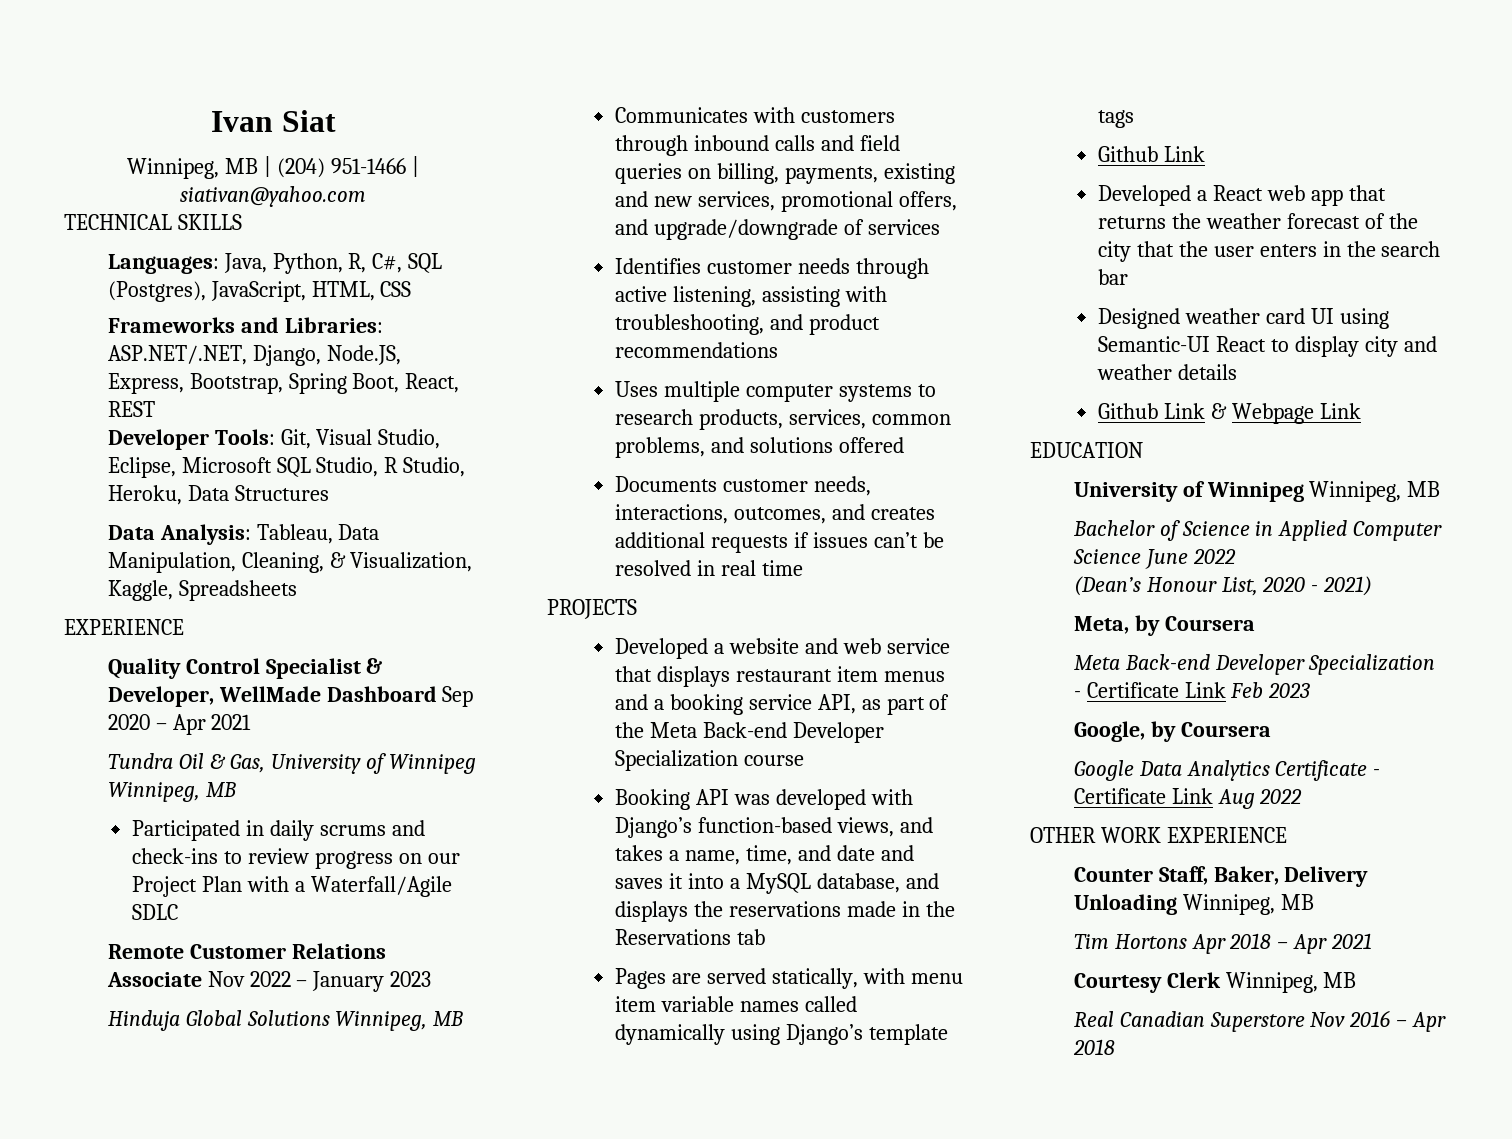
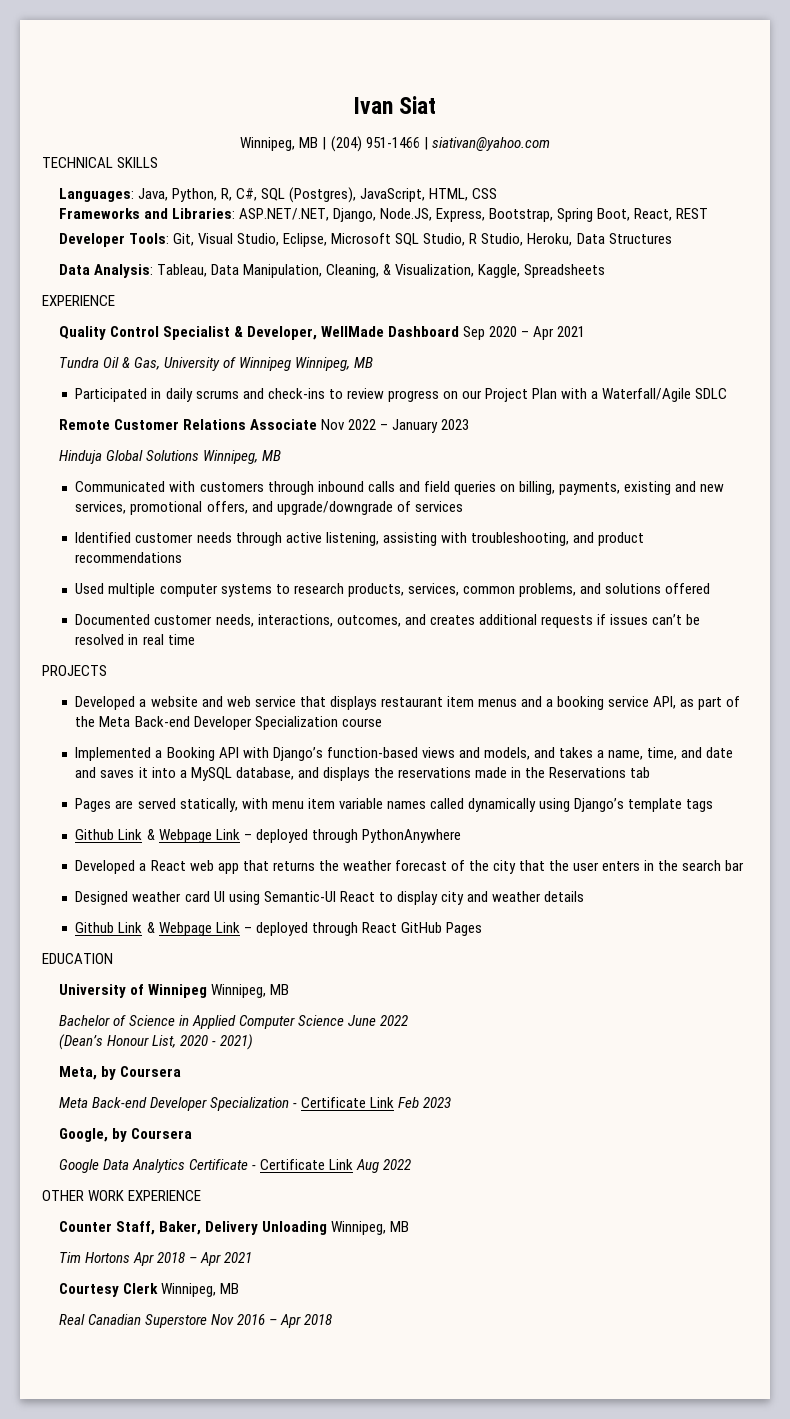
[614,107,748,123] Communicates -> [75,481,166,492] Communicated
[614,258,701,274] Identifies -> [75,532,132,543] Identified
[614,381,658,397] Uses -> [75,583,105,594] Used
[614,476,717,492] Documents -> [75,614,151,625] Documented
[614,789,913,810] [614,817,894,838] Booking API was developed with Django’s function-based views, -> [75,747,530,761] Implemented a Booking API with Django’s function-based views and models,
(1205, 154) none -> [146,829,461,843] & Webpage Link – deployed through PythonAnywhere
(1361, 411) none -> [243,922,482,936] – deployed through React GitHub Pages

